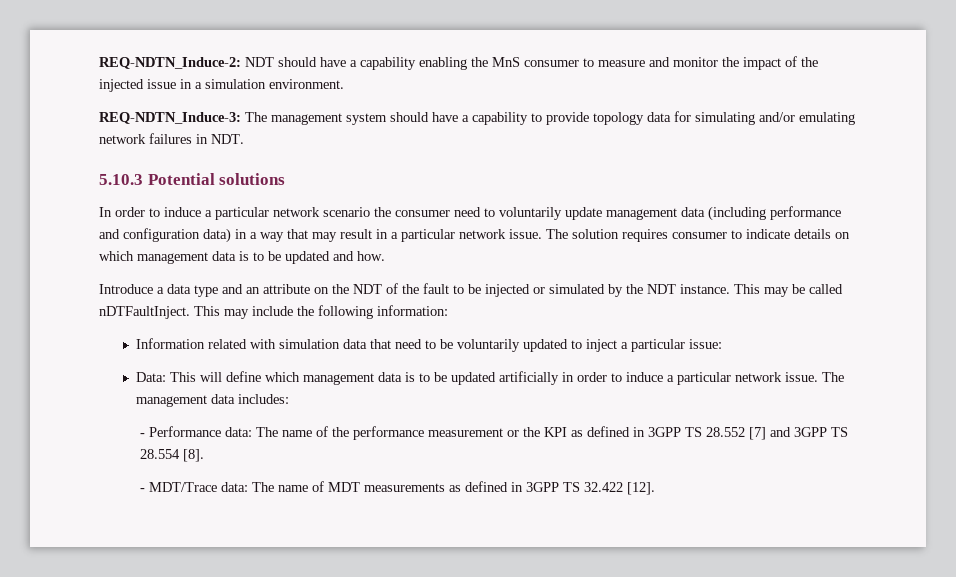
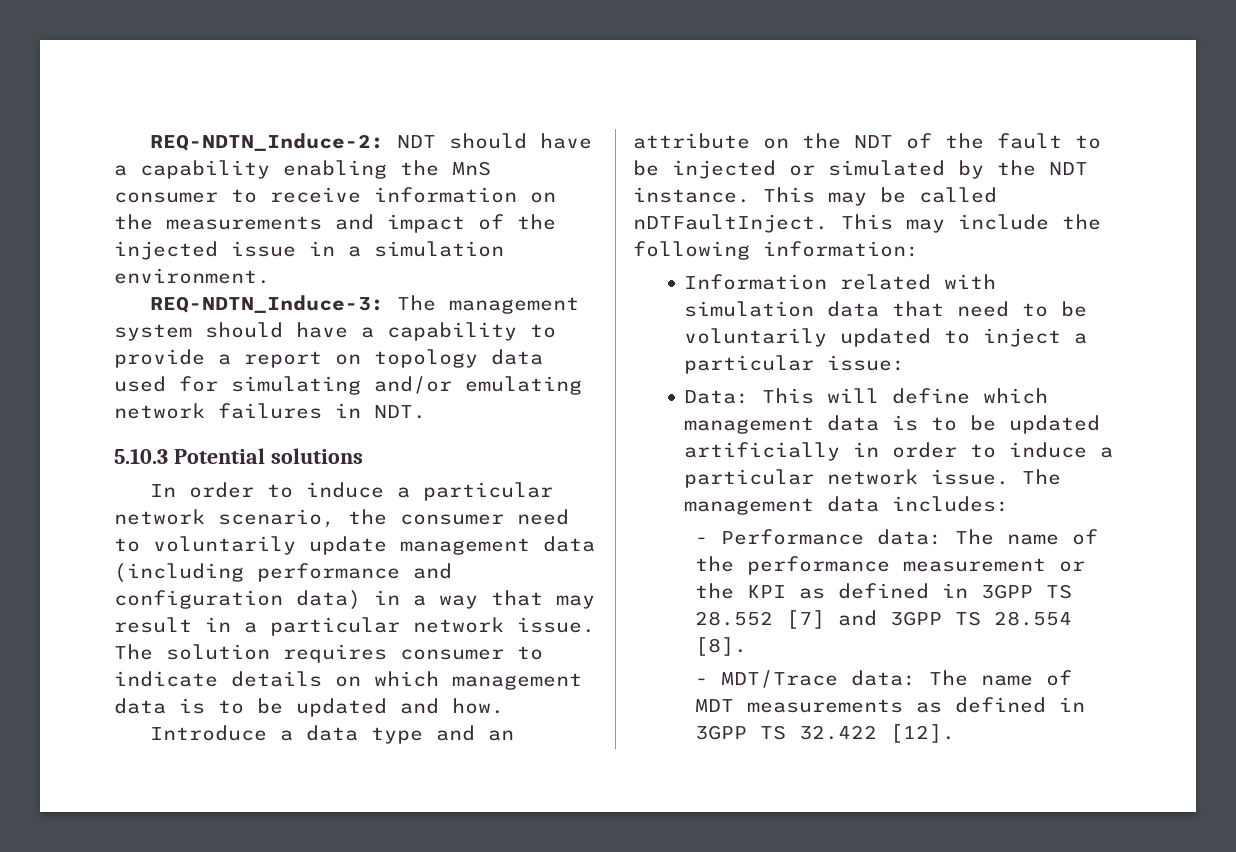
[598,57,739,67] measure and monitor the -> [270,187,556,203] [114,214,374,230] receive information on the measurements and
(589, 118) none -> [218,351,361,368] a report on
(671, 117) none -> [114,376,166,392] used
[323,207,370,217] scenario -> [218,509,335,528] scenario,

